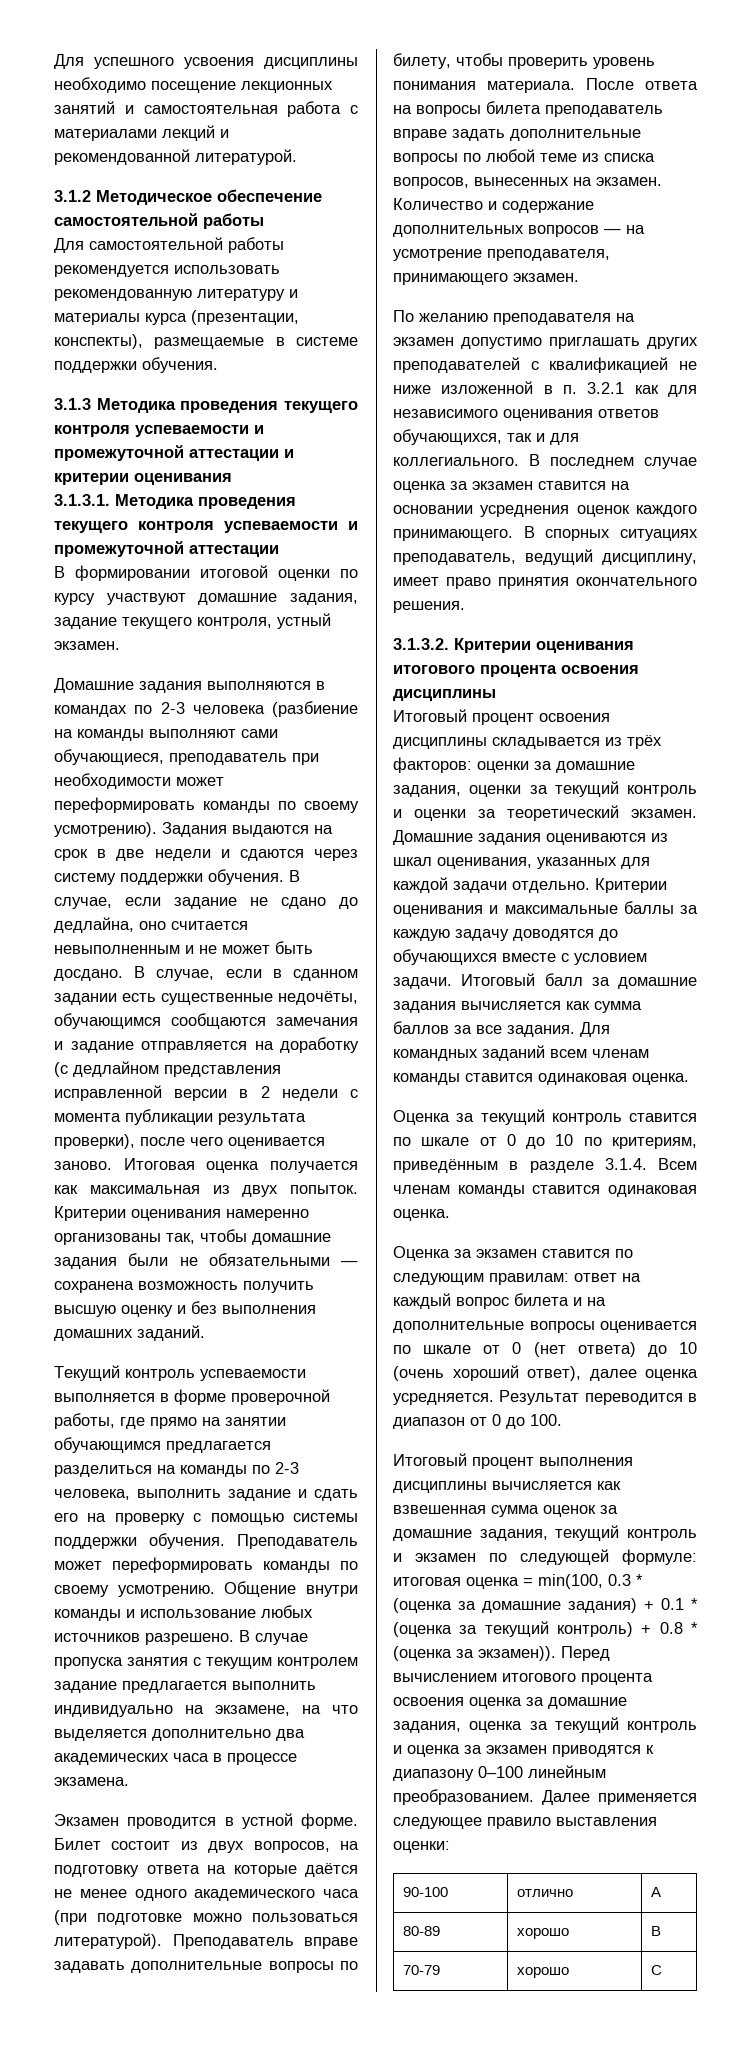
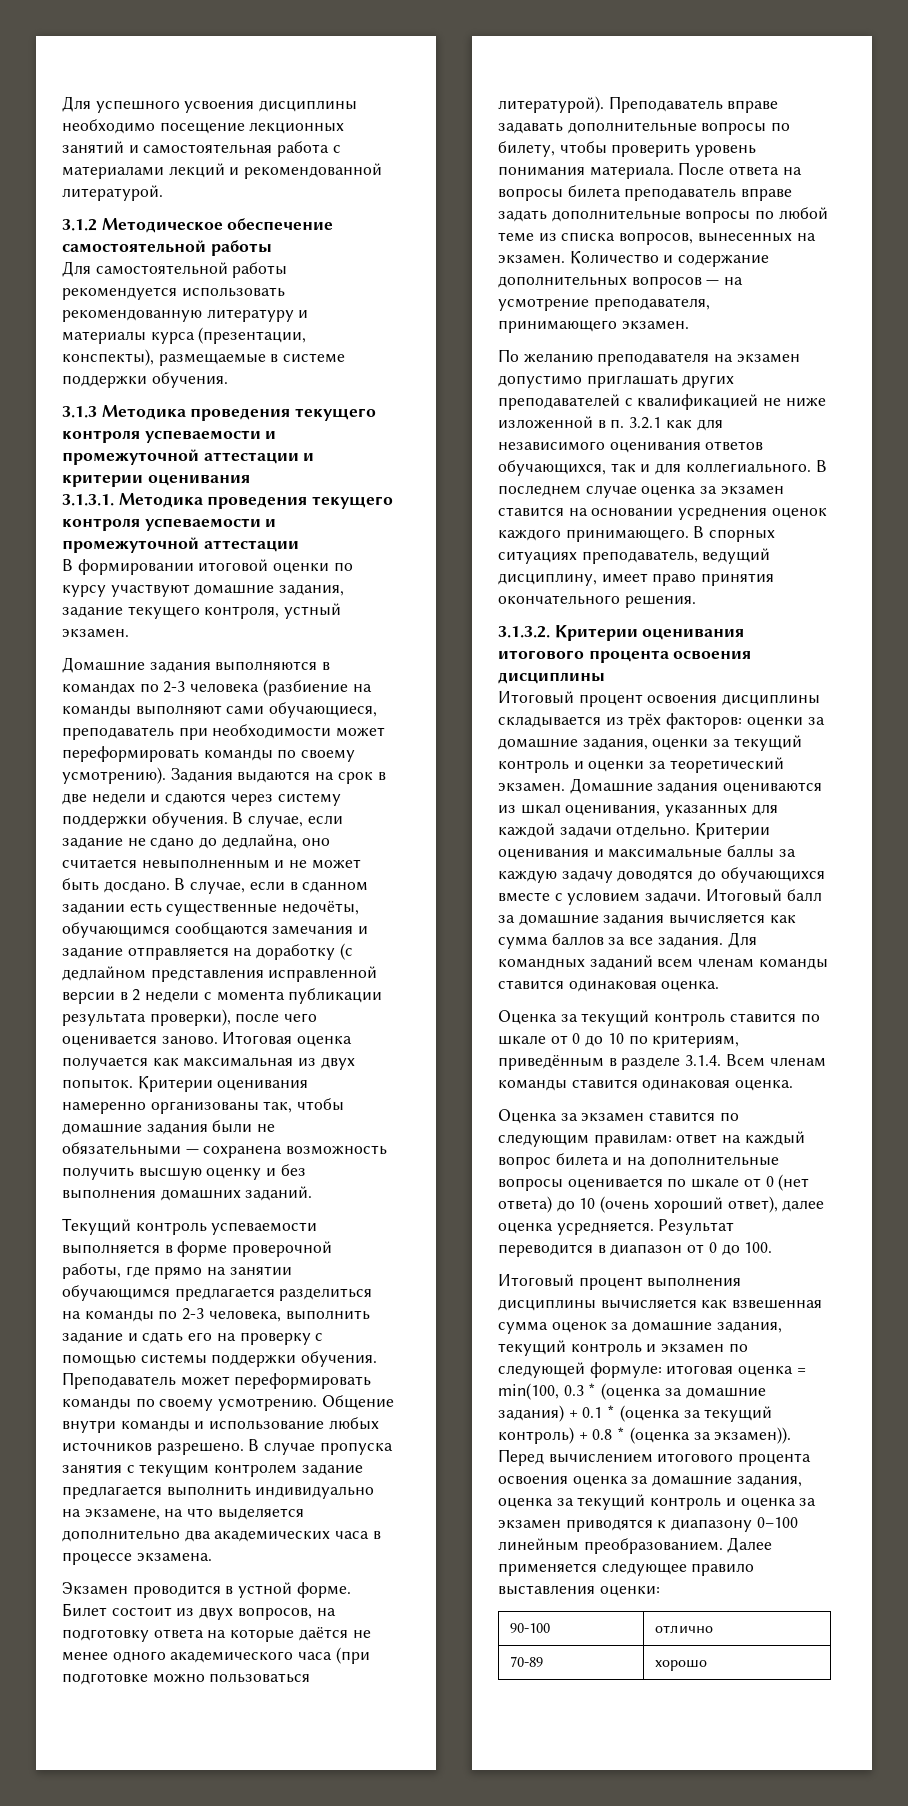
[650,1887,661,1897] [402,1926,440,1936] [516,1928,569,1939] [650,1926,661,1936] [402,1965,440,1975] [516,1967,569,1978] [650,1965,662,1975] | A // 80-89 | хорошо | B // 70-79 | хорошо | C -> [510,1656,544,1667] [655,1660,708,1671] // 70-89 | хорошо

